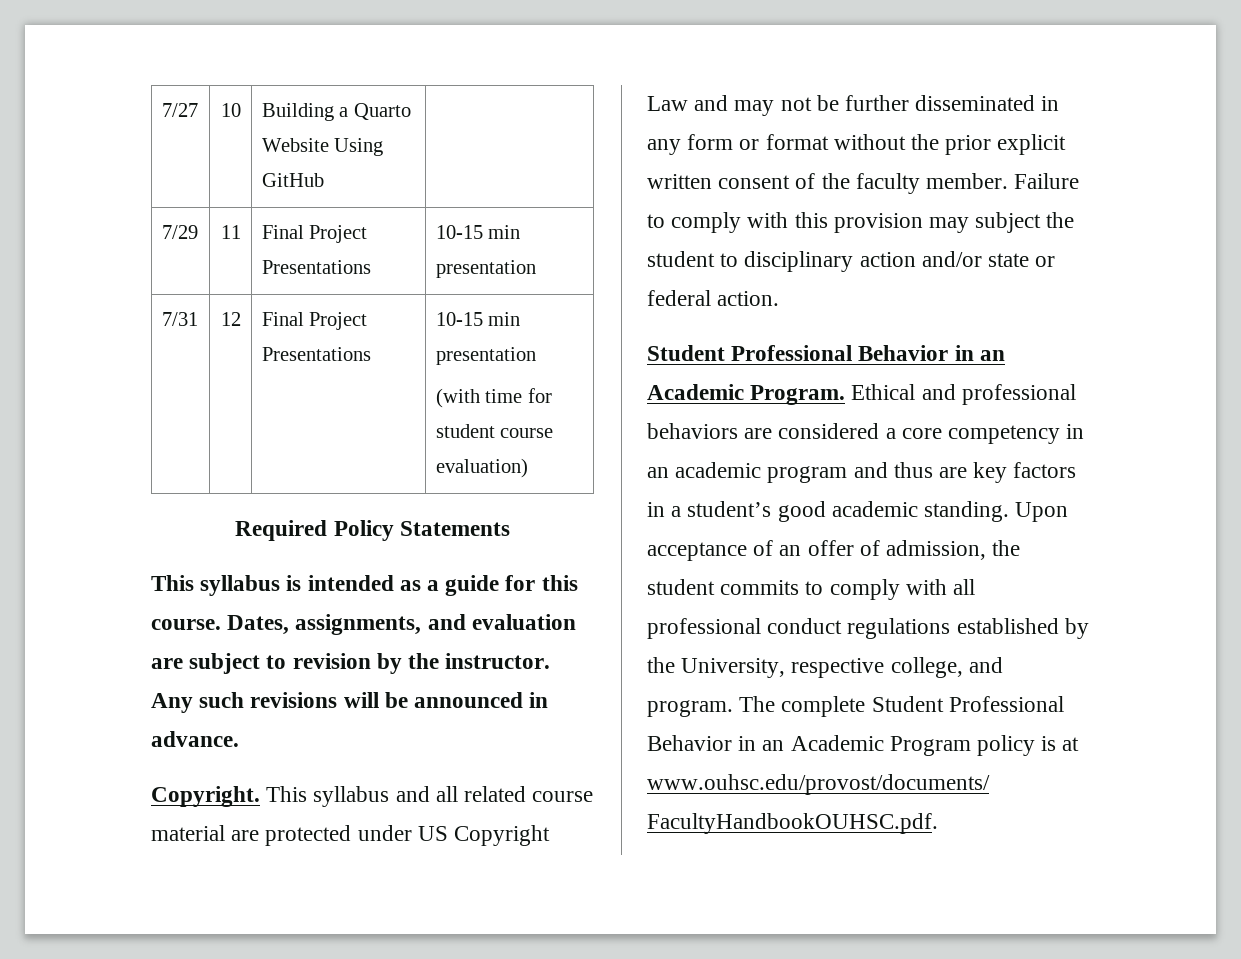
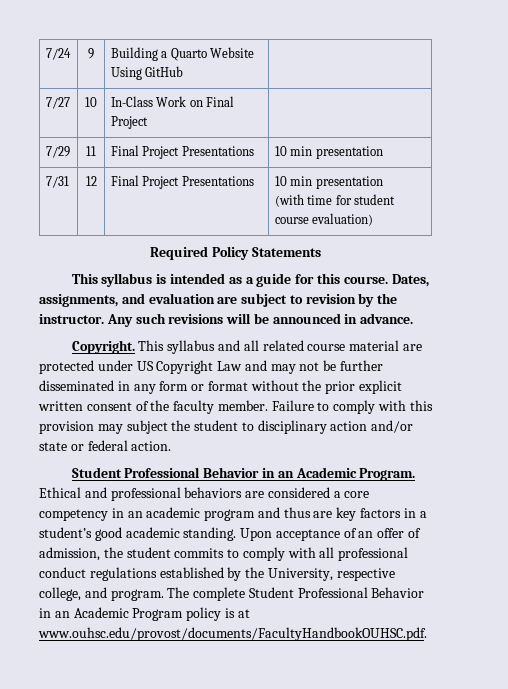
[161,103,198,117] [220,103,241,117] 7/27 | 10 -> [45,48,71,60] [88,48,94,59] 7/24 | 9
(324, 180) none -> [45,97,70,109] [85,97,97,107] [110,96,234,107] [110,116,148,129] // 7/27 | 10 | In-Class Work on Final Project |
[435,225,483,239] 10-15 -> [274,146,287,156] 10
[435,312,483,326] 10-15 -> [274,176,287,186] 10

